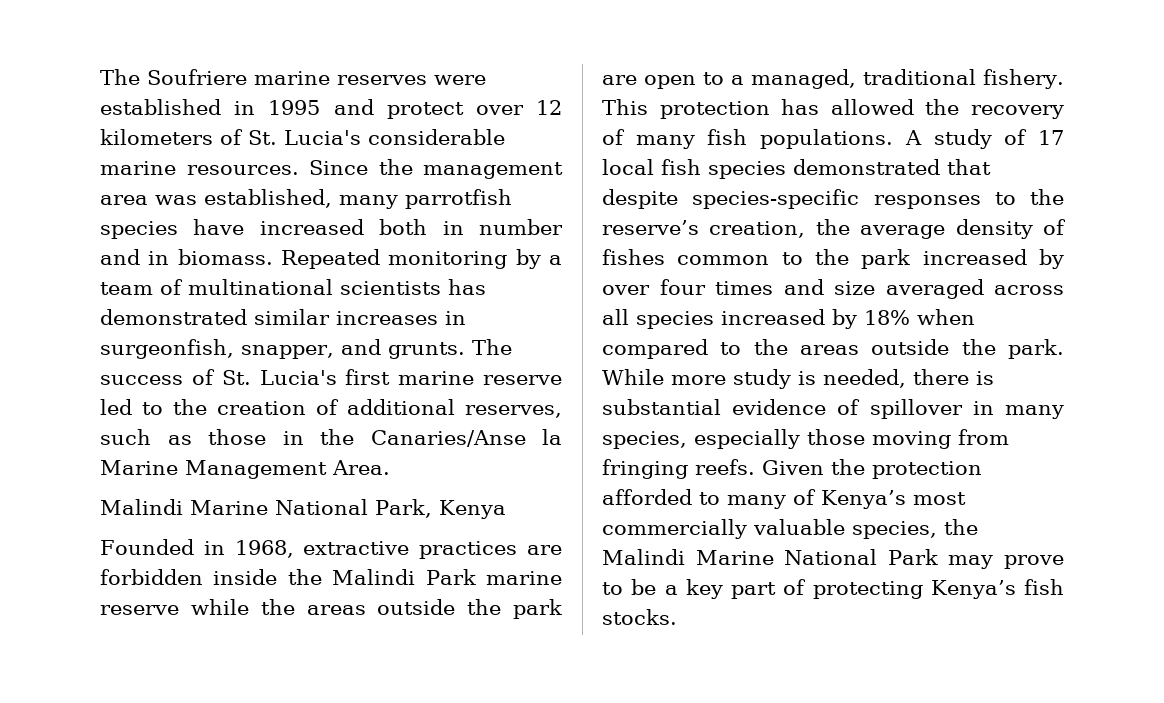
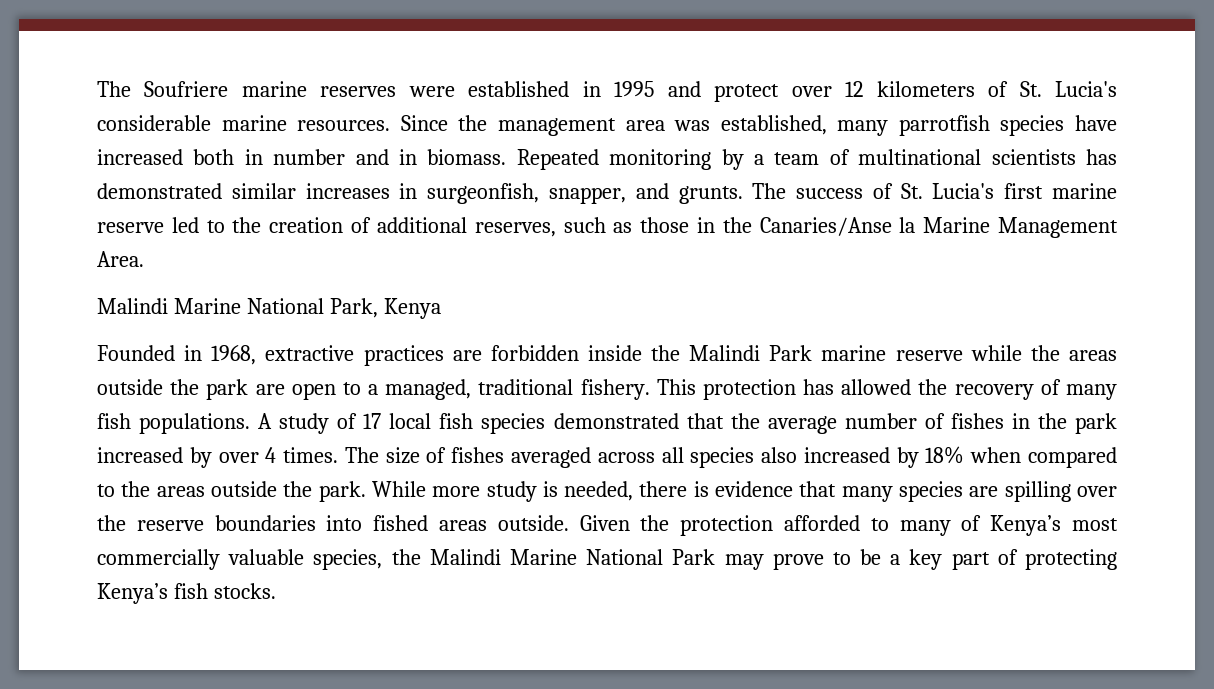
[602,189,1064,209] [602,220,806,238] despite species-specific responses to the reserve’s creation, -> (724, 421) none
[955,219,1066,239] [602,249,803,265] density of fishes common to -> [844,413,1030,429] number of fishes in
[659,279,875,295] four times and size -> [265,447,505,464] 4 times. The size of fishes
(714, 320) none -> [761,447,798,463] also
[602,399,1064,419] [602,429,1009,449] [602,459,755,479] substantial evidence of spillover in many species, especially those moving from fringing reefs. -> [715,481,1117,502] [97,515,569,531] evidence that many species are spilling over the reserve boundaries into fished areas outside.

